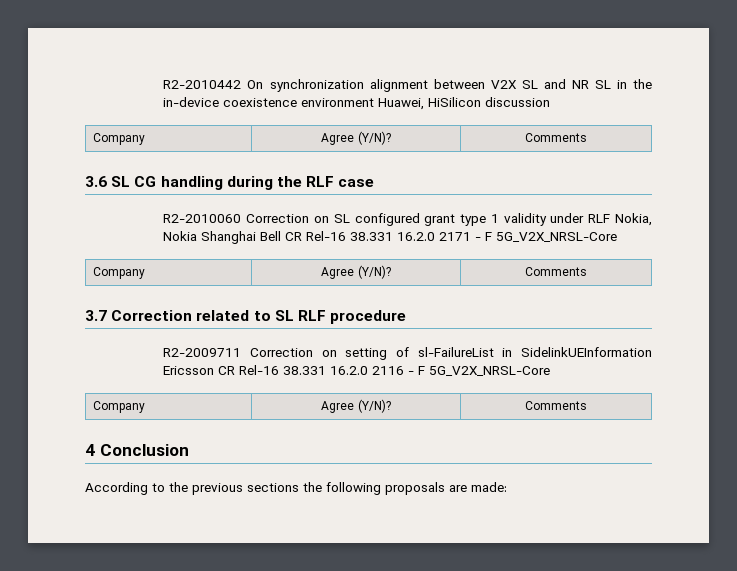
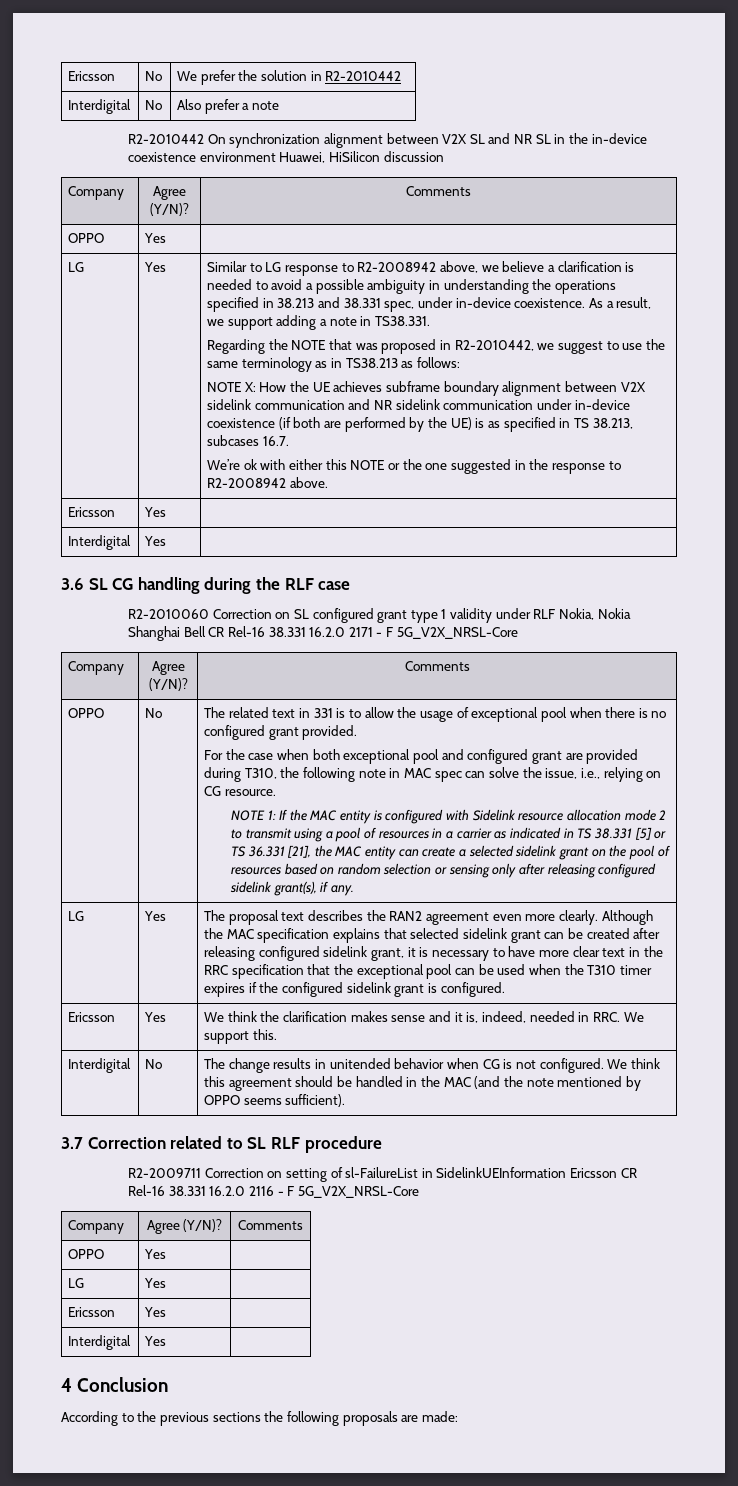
(163, 84) none -> [68,71,116,81] [145,71,163,81] [177,70,402,85] [68,99,132,114] [145,100,163,110] [177,99,280,114] Ericsson | No | We prefer the solution in R2-2010442 // Interdigital | No | Also prefer a note //
(587, 137) none -> [68,233,105,243] [144,233,167,243] [68,262,85,272] [144,262,167,272] [207,261,635,276] [207,279,616,294] [207,297,652,312] [207,315,431,330] [207,339,665,354] [207,357,461,372] [207,381,646,396] [207,399,630,410] [207,417,633,432] [207,435,289,446] [207,459,621,474] [207,477,328,488] [68,507,116,517] [144,507,167,517] [68,535,132,550] [144,536,167,546] // OPPO | Yes | // LG | Yes | Similar to LG response to R2-2008942 above, we believe a clarification is needed to avoid a possible ambiguity in understanding the operations specified in 38.213 and 38.331 spec, under in-device coexistence. As a result, we support adding a note in TS38.331. // Regarding the NOTE that was proposed in R2-2010442, we suggest to use the same terminology as in TS38.213 as follows: // NOTE X: How the UE achieves subframe boundary alignment between V2X sidelink communication and NR sidelink communication under in-device coexistence (if both are performed by the UE) is as specified in TS 38.213, subcases 16.7. // We’re ok with either this NOTE or the one suggested in the response to R2-2008942 above. // Ericsson | Yes | // Interdigital | Yes |
(587, 271) none -> [68,708,105,718] [145,708,163,718] [204,707,667,722] [204,725,358,740] [204,749,639,764] [204,767,662,782] [204,786,276,796] [230,809,667,824] [230,827,667,842] [230,845,670,860] [230,863,657,878] [229,881,354,896] [68,911,85,921] [144,911,167,921] [204,910,653,925] [204,928,661,943] [204,946,663,961] [204,964,652,979] [204,982,505,997] [68,1012,116,1022] [144,1012,167,1022] [204,1011,644,1023] [204,1029,277,1044] [68,1058,132,1073] [145,1059,163,1069] [204,1058,660,1073] [204,1076,641,1091] [204,1094,346,1107] // OPPO | No | The related text in 331 is to allow the usage of exceptional pool when there is no configured grant provided. // For the case when both exceptional pool and configured grant are provided during T310, the following note in MAC spec can solve the issue, i.e., relying on CG resource. // NOTE 1: If the MAC entity is configured with Sidelink resource allocation mode 2 to transmit using a pool of resources in a carrier as indicated in TS 38.331 [5] or TS 36.331 [21], the MAC entity can create a selected sidelink grant on the pool of resources based on random selection or sensing only after releasing configured sidelink grant(s), if any. // LG | Yes | The proposal text describes the RAN2 agreement even more clearly. Although the MAC specification explains that selected sidelink grant can be created after releasing configured sidelink grant, it is necessary to have more clear text in the RRC specification that the exceptional pool can be used when the T310 timer expires if the configured sidelink grant is configured. // Ericsson | Yes | We think the clarification makes sense and it is, indeed, needed in RRC. We support this. // Interdigital | No | The change results in unitended behavior when CG is not configured. We think this agreement should be handled in the MAC (and the note mentioned by OPPO seems sufficient).
(587, 405) none -> [68,1249,105,1259] [144,1249,167,1259] [68,1278,85,1288] [144,1278,167,1288] [68,1307,116,1317] [144,1307,167,1317] [68,1335,132,1350] [144,1336,167,1346] // OPPO | Yes | // LG | Yes | // Ericsson | Yes | // Interdigital | Yes |

